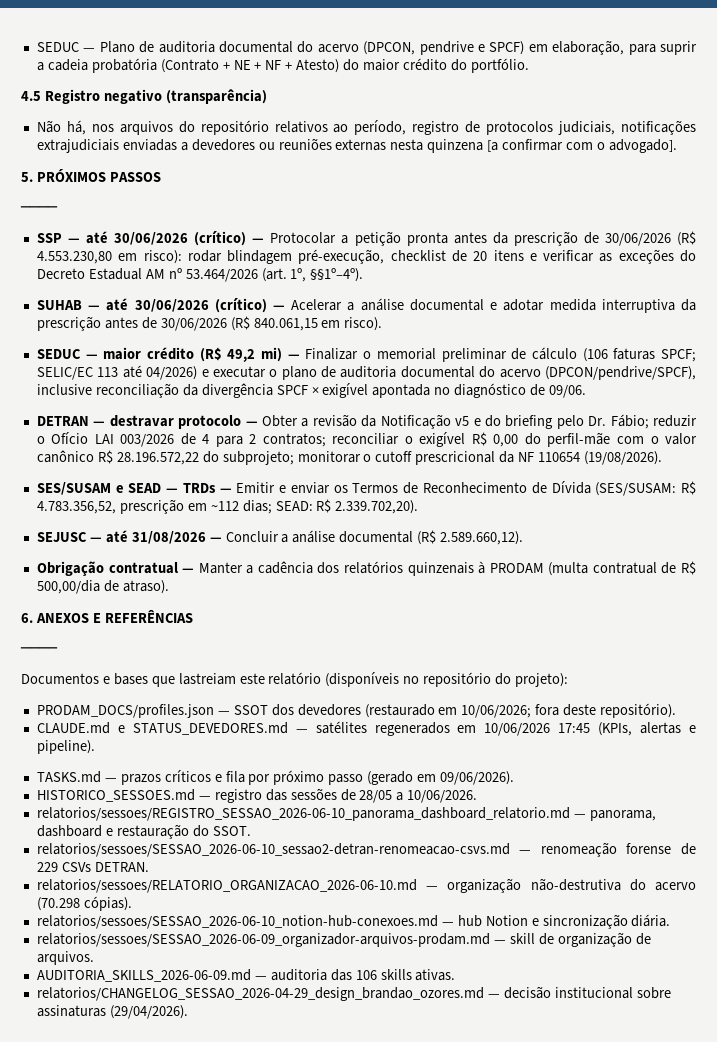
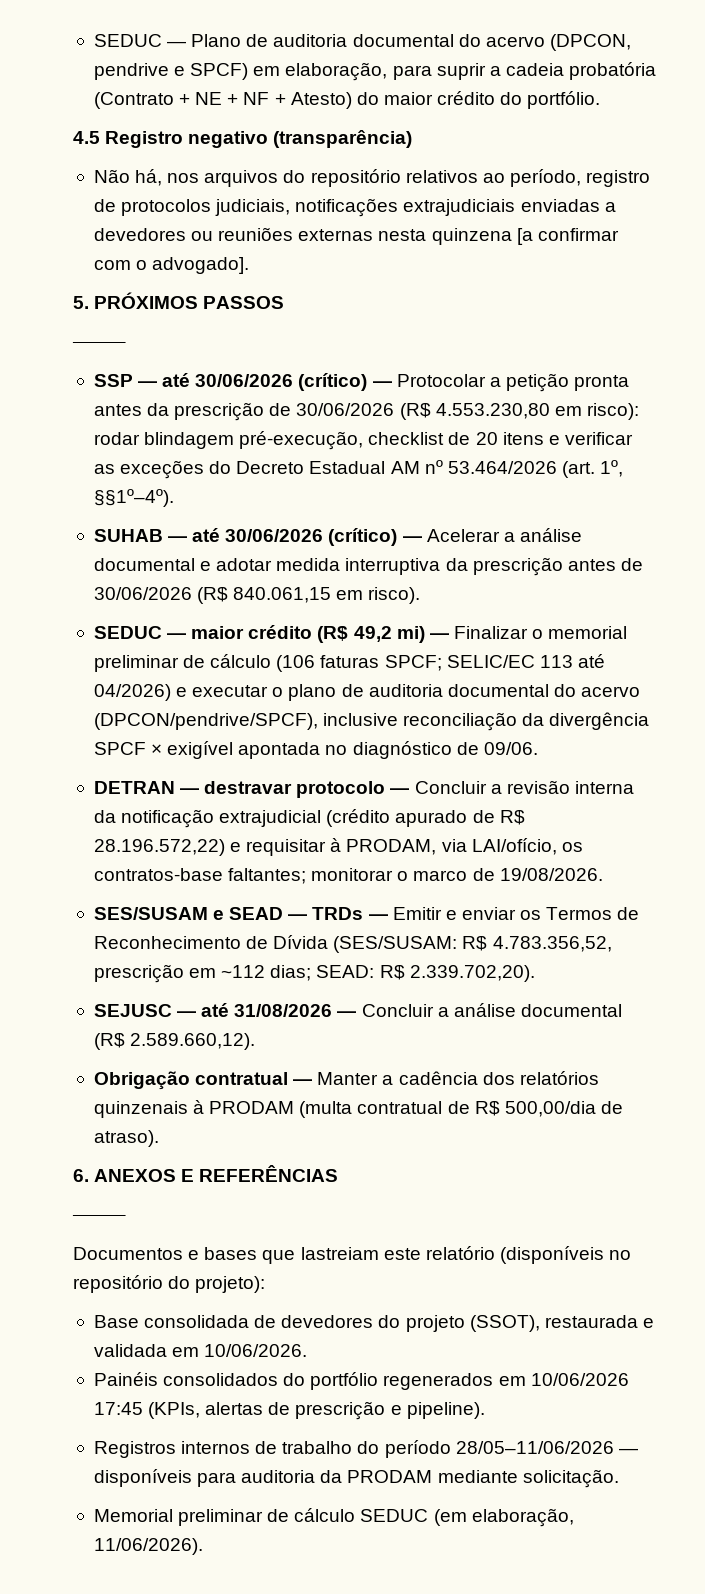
[262,415,299,427] Obter -> [414,781,487,794] Concluir
[361,414,697,429] [36,432,697,447] [36,450,662,465] da Notificação v5 e do briefing pelo Dr. Fábio; reduzir o Ofício LAI 003/2026 de 4 para 2 contratos; reconciliar o exigível R$ 0,00 do perfil-mãe com o valor canônico R$ 28.196.572,22 do subprojeto; monitorar o cutoff prescricional da NF 110654 (19/08/2026). -> [574,781,634,794] [93,809,525,828] [93,838,583,856] [93,868,603,884] interna da notificação extrajudicial (crédito apurado de R$ 28.196.572,22) e requisitar à PRODAM, via LAI/ofício, os contratos-base faltantes; monitorar o marco de 19/08/2026.
[36,703,677,718] [36,721,367,735] PRODAM_DOCS/profiles.json — SSOT dos devedores (restaurado em 10/06/2026; fora deste repositório). // CLAUDE.md e STATUS_DEVEDORES.md — satélites -> [93,1315,654,1332] [93,1344,308,1357] [93,1372,379,1390] Base consolidada de devedores do projeto (SSOT), restaurada e validada em 10/06/2026. // Painéis consolidados do portfólio
(682, 728) none -> [268,1401,386,1420] de prescrição
[36,770,515,785] [36,788,478,803] [36,807,656,821] [36,824,251,839] [36,842,697,857] [36,862,149,872] [36,878,696,893] [36,896,132,911] [36,914,671,929] [36,932,651,947] [36,951,94,965] [36,969,456,982] [36,986,671,1001] [36,1005,188,1019] TASKS.md — prazos críticos e fila por próximo passo (gerado em 09/06/2026). // HISTORICO_SESSOES.md — registro das sessões de 28/05 a 10/06/2026. // relatorios/sessoes/REGISTRO_SESSAO_2026-06-10_panorama_dashboard_relatorio.md — panorama, dashboard e restauração do SSOT. // relatorios/sessoes/SESSAO_2026-06-10_sessao2-detran-renomeacao-csvs.md — renomeação forense de 229 CSVs DETRAN. // relatorios/sessoes/RELATORIO_ORGANIZACAO_2026-06-10.md — organização não-destrutiva do acervo (70.298 cópias). // relatorios/sessoes/SESSAO_2026-06-10_notion-hub-conexoes.md — hub Notion e sincronização diária. // relatorios/sessoes/SESSAO_2026-06-09_organizador-arquivos-prodam.md — skill de organização de arquivos. // AUDITORIA_SKILLS_2026-06-09.md — auditoria das 106 skills ativas. // relatorios/CHANGELOG_SESSAO_2026-04-29_design_brandao_ozores.md — decisão institucional sobre assinaturas (29/04/2026). -> [93,1440,638,1458] [93,1469,619,1488] [93,1508,574,1527] [93,1538,203,1555] Registros internos de trabalho do período 28/05–11/06/2026 — disponíveis para auditoria da PRODAM mediante solicitação. // Memorial preliminar de cálculo SEDUC (em elaboração, 11/06/2026).

